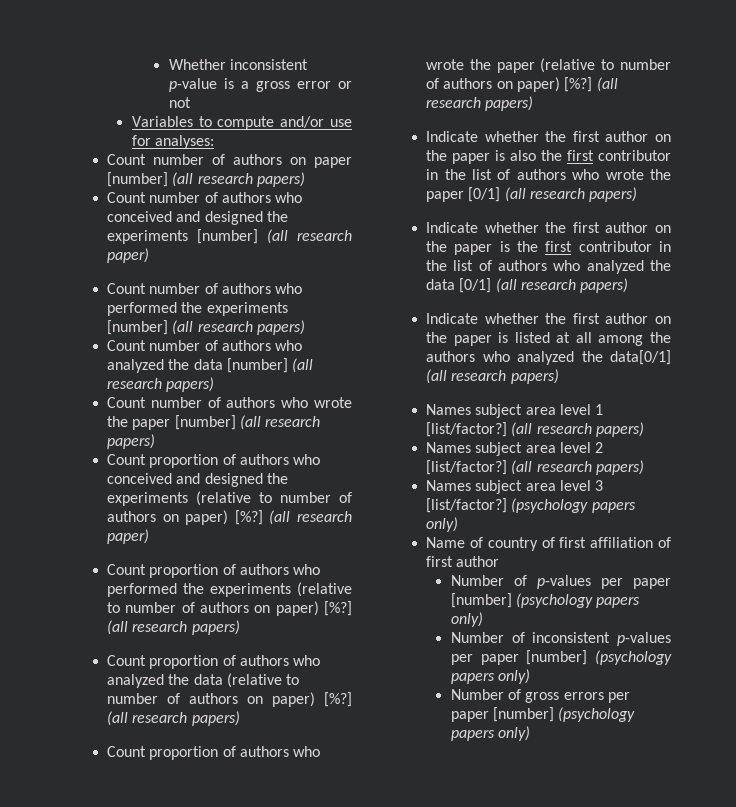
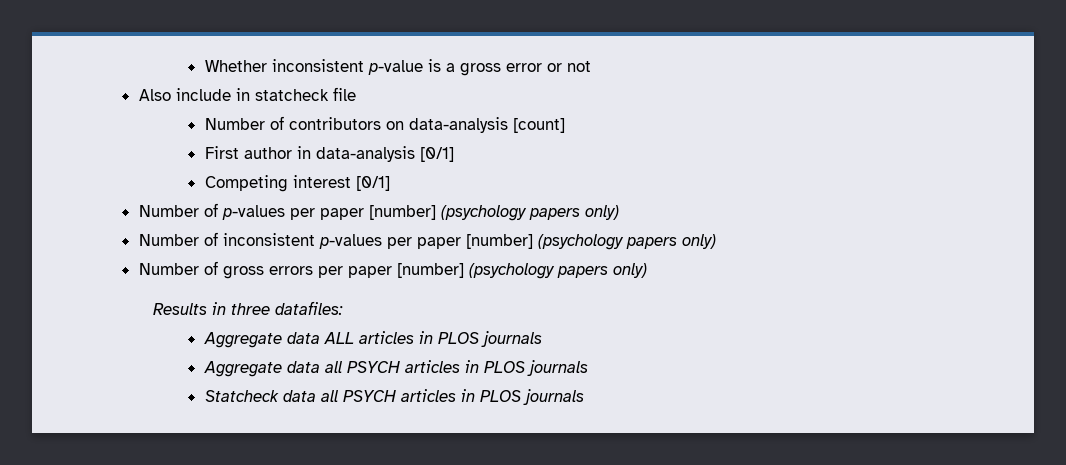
[131,116,352,130] [131,135,215,149] [107,154,353,168] [107,172,306,187] [107,192,303,203] [107,211,289,225] [107,229,352,244] [107,248,150,263] [107,283,303,294] [107,302,288,316] [107,320,306,335] [107,340,303,351] [107,358,314,373] [107,377,215,392] [107,397,352,408] [107,415,321,430] [107,434,156,449] [107,454,321,468] [107,473,289,487] [107,491,353,506] [107,510,352,525] [107,529,150,544] [107,564,321,578] [107,582,352,597] [107,601,352,616] [107,620,240,635] [107,655,321,669] [107,673,300,688] [107,692,352,707] [107,711,240,726] [107,746,321,760] [426,58,671,73] [426,77,618,92] [426,96,534,111] [426,131,671,142] [426,150,671,164] [426,169,671,180] [426,187,638,202] [426,222,671,233] [426,241,671,255] [426,260,671,274] [426,278,629,293] [426,313,671,324] [426,332,671,346] [426,350,671,365] [426,369,559,384] [426,404,604,418] [426,422,645,437] [426,442,604,456] [426,460,645,475] [426,480,604,494] [426,498,636,513] [426,517,459,532] [426,537,671,551] [426,556,500,567] Variables to compute and/or use for analyses: // Count number of authors on paper [number] (all research papers) // Count number of authors who conceived and designed the experiments [number] (all research paper) // Count number of authors who performed the experiments [number] (all research papers) // Count number of authors who analyzed the data [number] (all research papers) // Count number of authors who wrote the paper [number] (all research papers) // Count proportion of authors who conceived and designed the experiments (relative to number of authors on paper) [%?] (all research paper) // Count proportion of authors who performed the experiments (relative to number of authors on paper) [%?] (all research papers) // Count proportion of authors who analyzed the data (relative to number of authors on paper) [%?] (all research papers) // Count proportion of authors who wrote the paper (relative to number of authors on paper) [%?] (all research papers) // Indicate whether the first author on the paper is also the first contributor in the list of authors who wrote the paper [0/1] (all research papers) // Indicate whether the first author on the paper is the first contributor in the list of authors who analyzed the data [0/1] (all research papers) // Indicate whether the first author on the paper is listed at all among the authors who analyzed the data[0/1] (all research papers) // Names subject area level 1 [list/factor?] (all research papers) // Names subject area level 2 [list/factor?] (all research papers) // Names subject area level 3 [list/factor?] (psychology papers only) // Name of country of first affiliation of first author -> [138,87,356,101] [204,116,565,133] [204,146,454,162] [204,175,390,192] Also include in statcheck file // Number of contributors on data-analysis [count] // First author in data-analysis [0/1] // Competing interest [0/1]
(531, 733) none -> [153,301,344,315] [203,331,542,348] [203,360,588,377] [204,389,584,405] // Results in three datafiles: // Aggregate data ALL articles in PLOS journals // Aggregate data all PSYCH articles in PLOS journals // Statcheck data all PSYCH articles in PLOS journals

